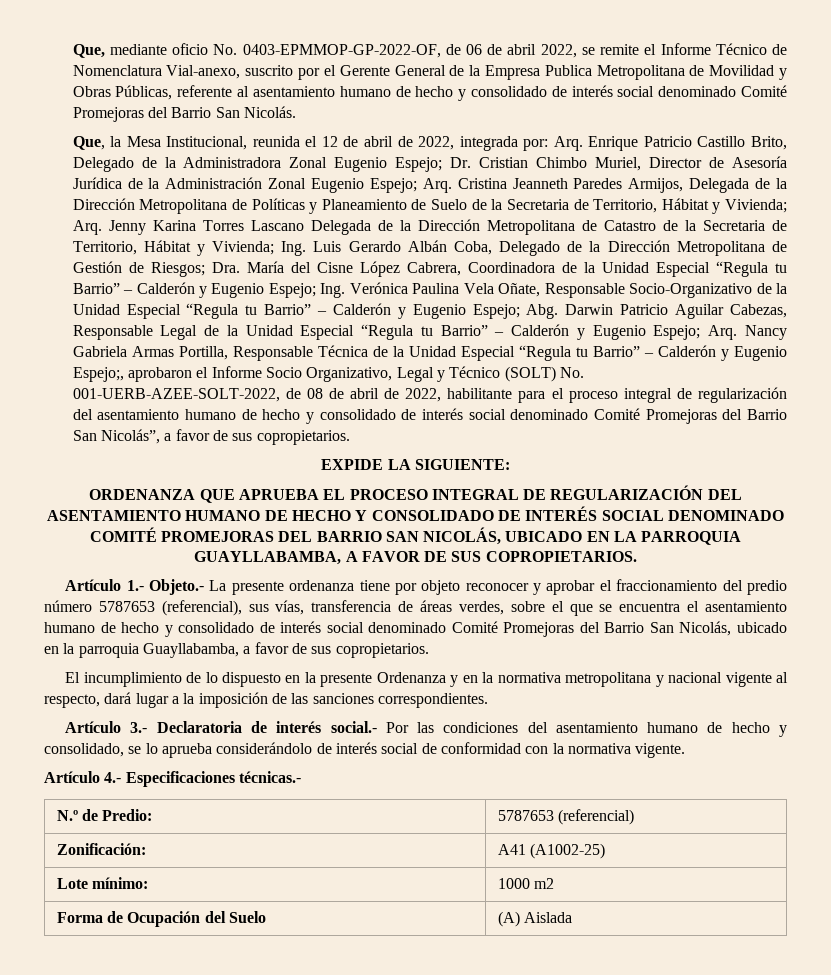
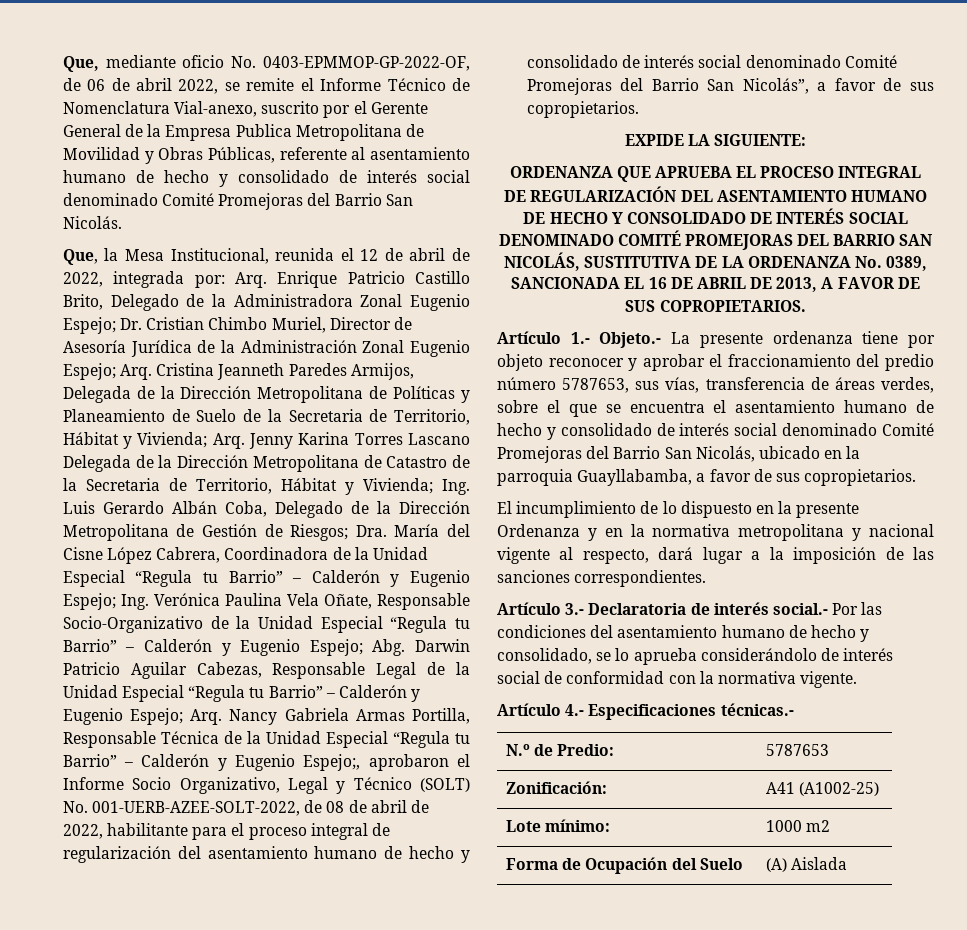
[505,531,742,545] [194,551,342,565] UBICADO EN LA PARROQUIA GUAYLLABAMBA, -> [584,256,928,271] [511,277,818,292] SUSTITUTIVA DE LA ORDENANZA No. 0389, SANCIONADA EL 16 DE ABRIL DE 2013,
[98,600,242,616] 5787653 (referencial), -> [562,378,630,393] 5787653,
[558,809,635,825] (referencial) -> (830, 750) none

